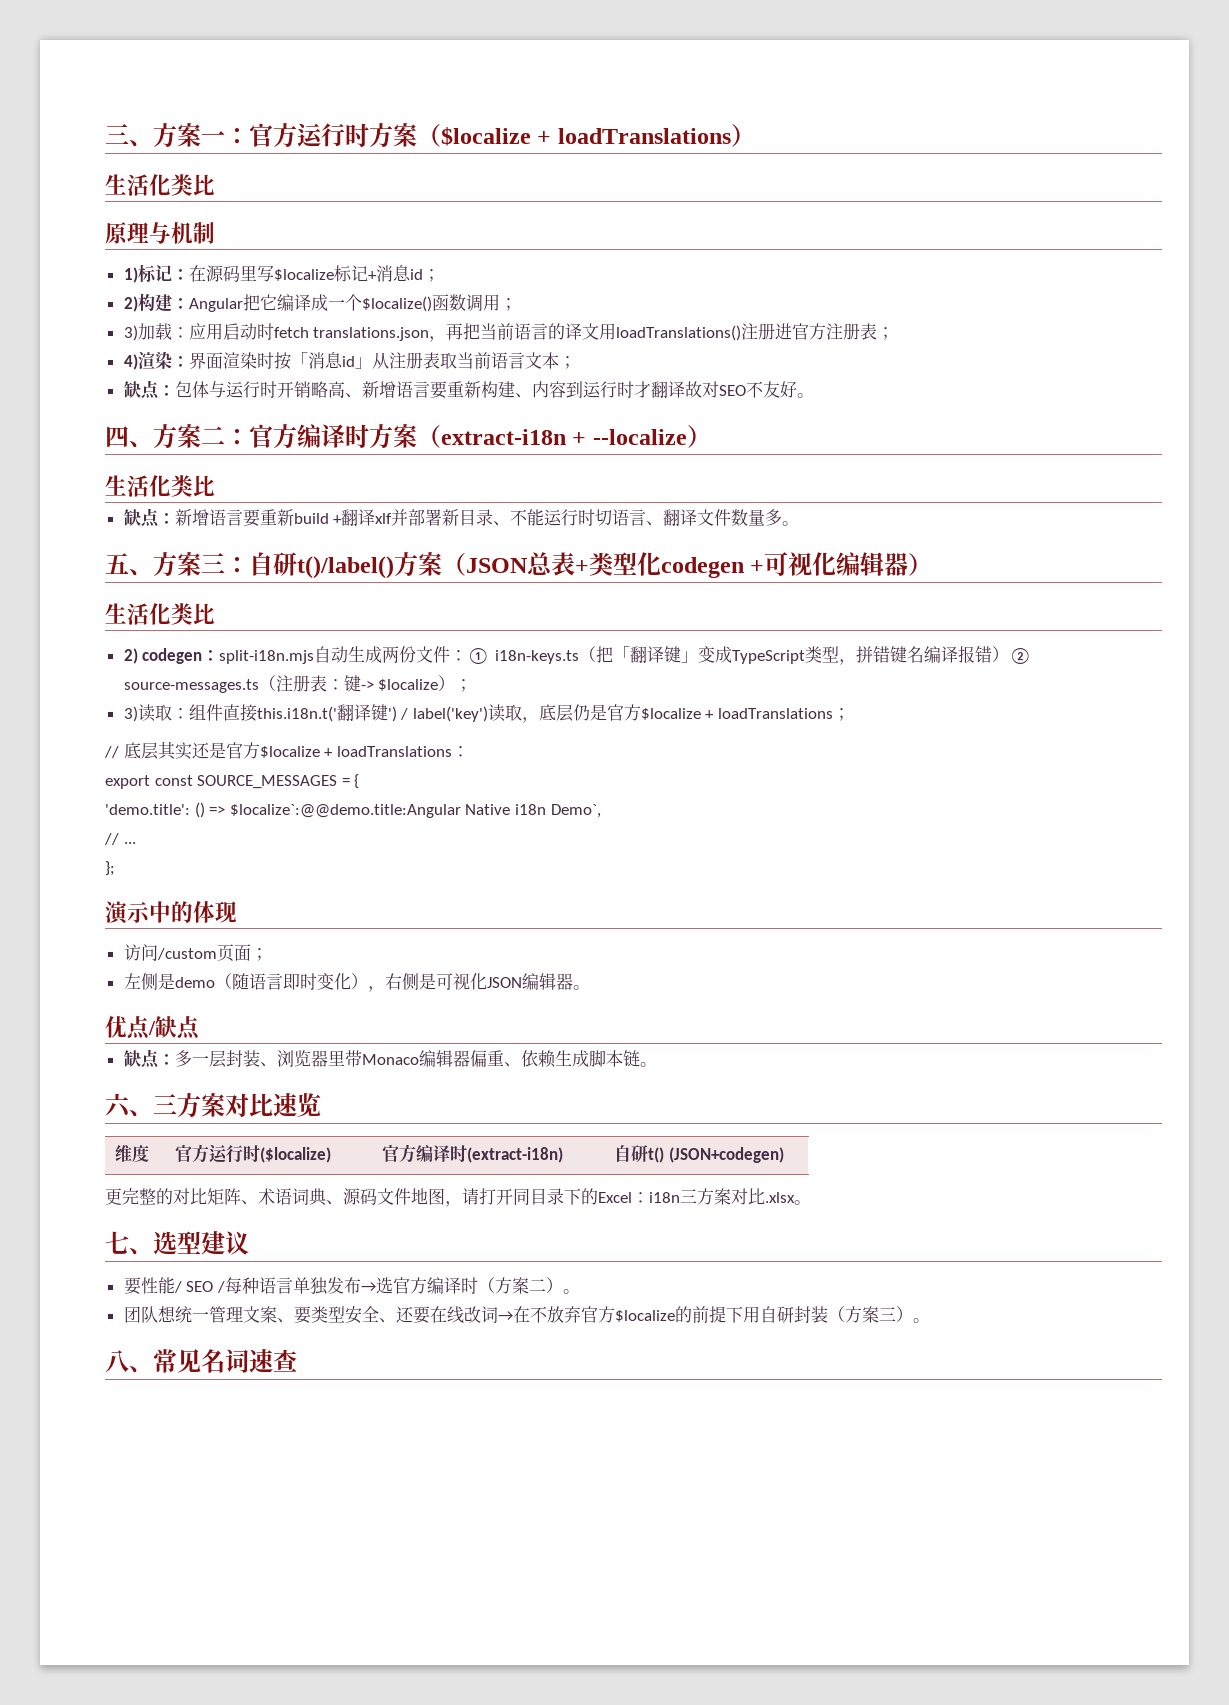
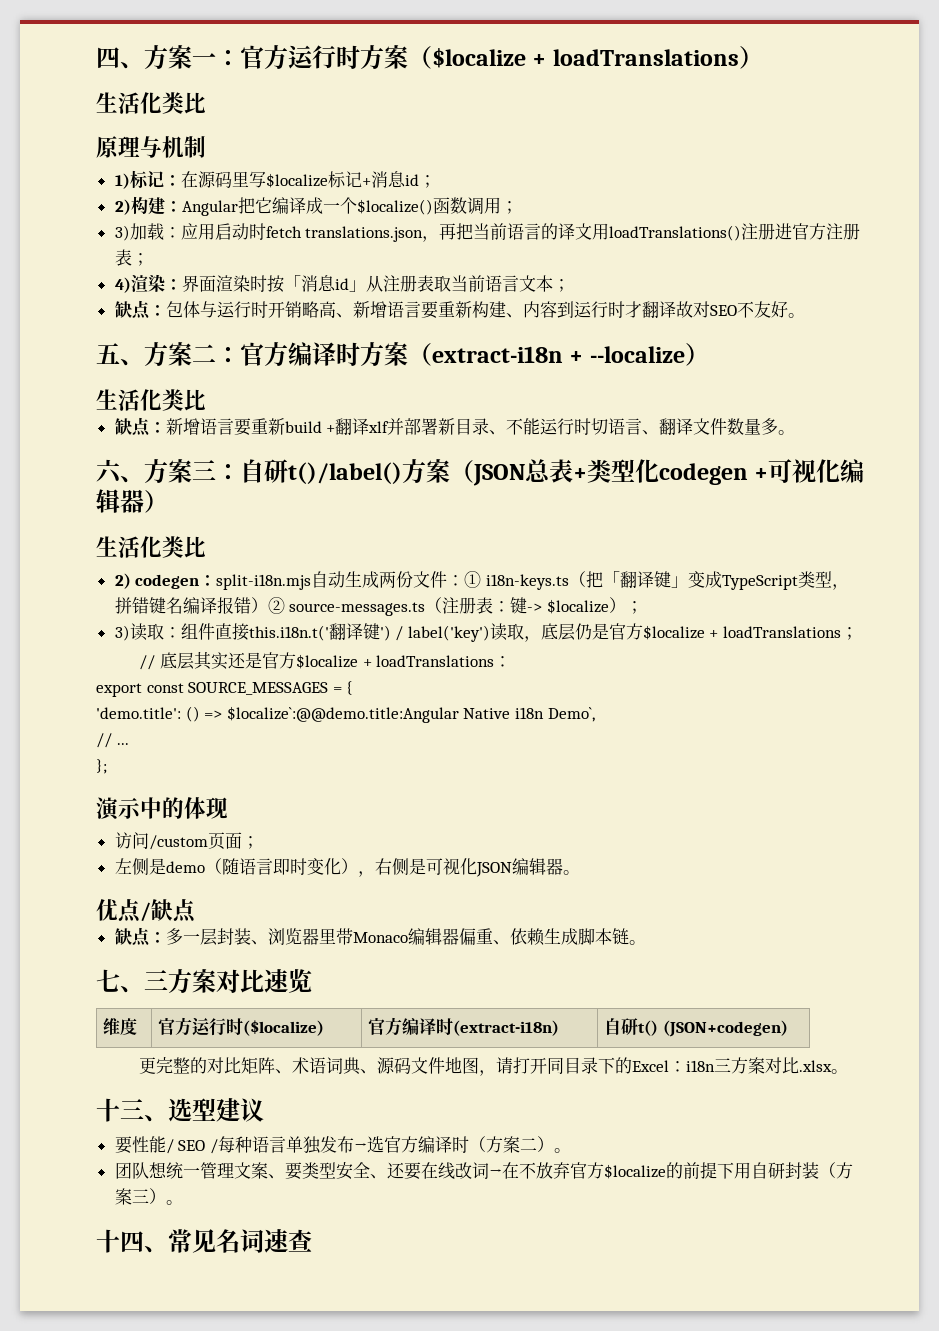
[105,124,129,144] 三 -> [96,47,120,68] 四
[105,426,129,447] 四 -> [96,343,120,364] 五
[105,553,129,574] 五 -> [96,459,122,484] 六
[105,1093,131,1118] 六 -> [96,969,120,992] 七
[105,1231,129,1254] 七 -> [96,1098,144,1122] 十三
[105,1350,129,1373] 八 -> [96,1229,144,1253] 十四

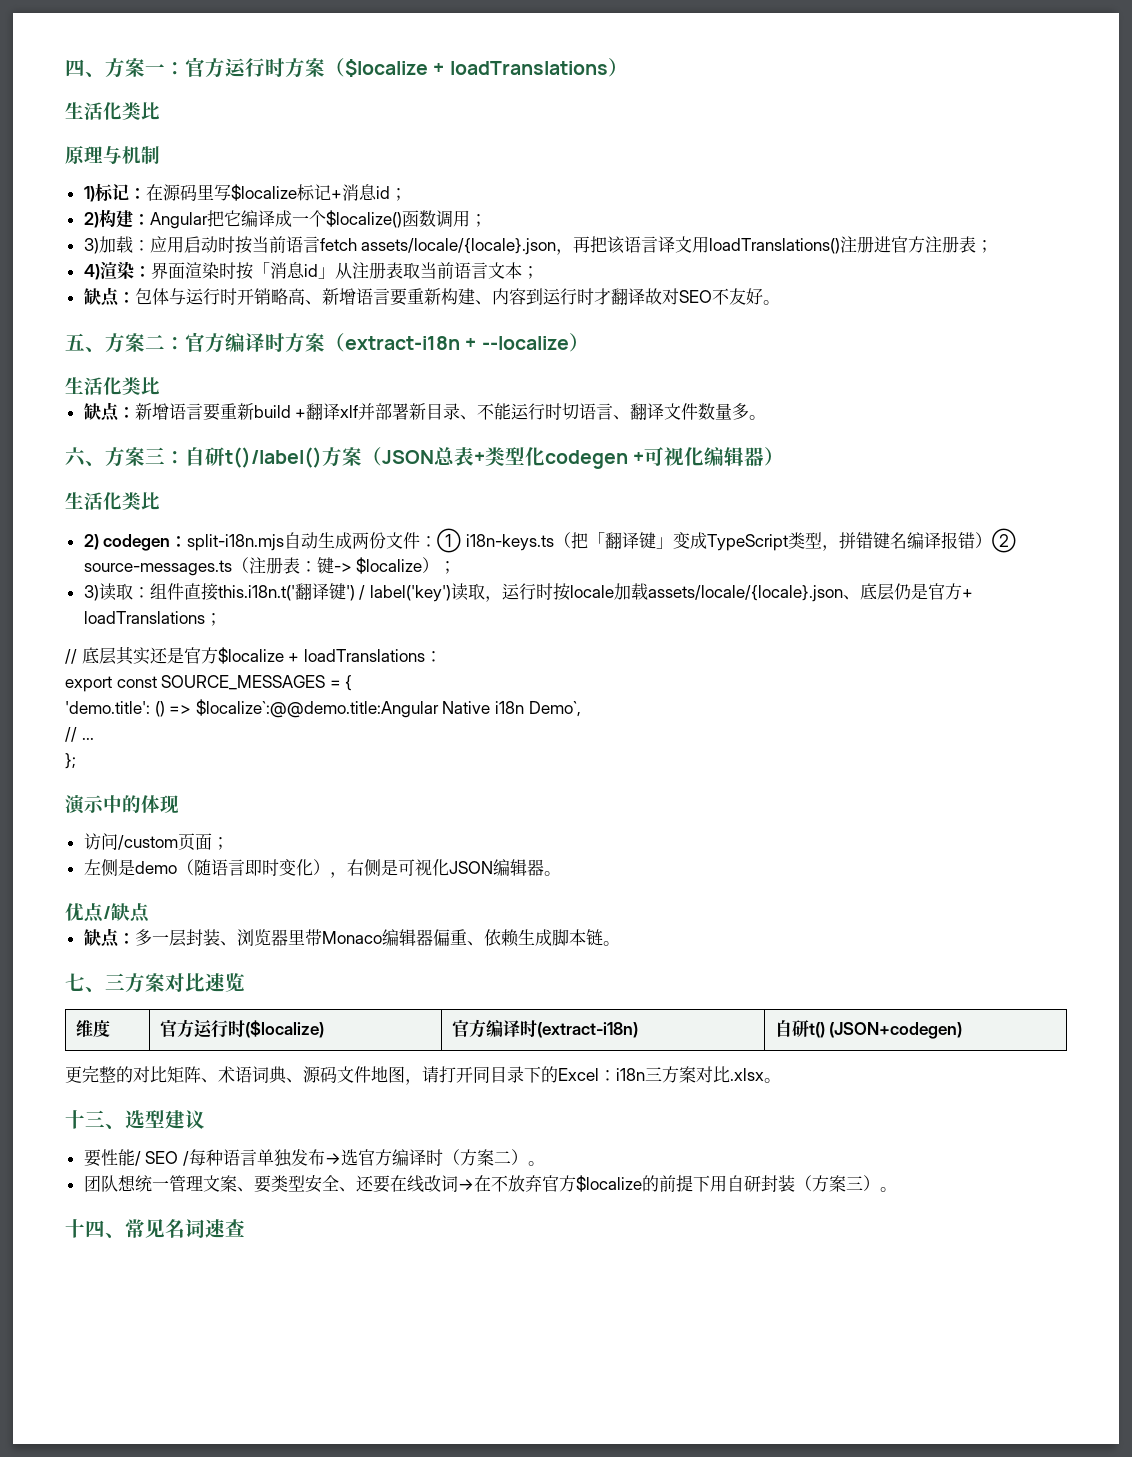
[265,223,559,242] fetch translations.json，再把当前语言的 -> [234,236,659,255] 按当前语言fetch assets/locale/{locale}.json，再把该语言
(541, 639) none -> [501,583,860,602] 运行时按locale加载assets/locale/{locale}.json、
[642,625,705,640] $localize -> (962, 591) none

